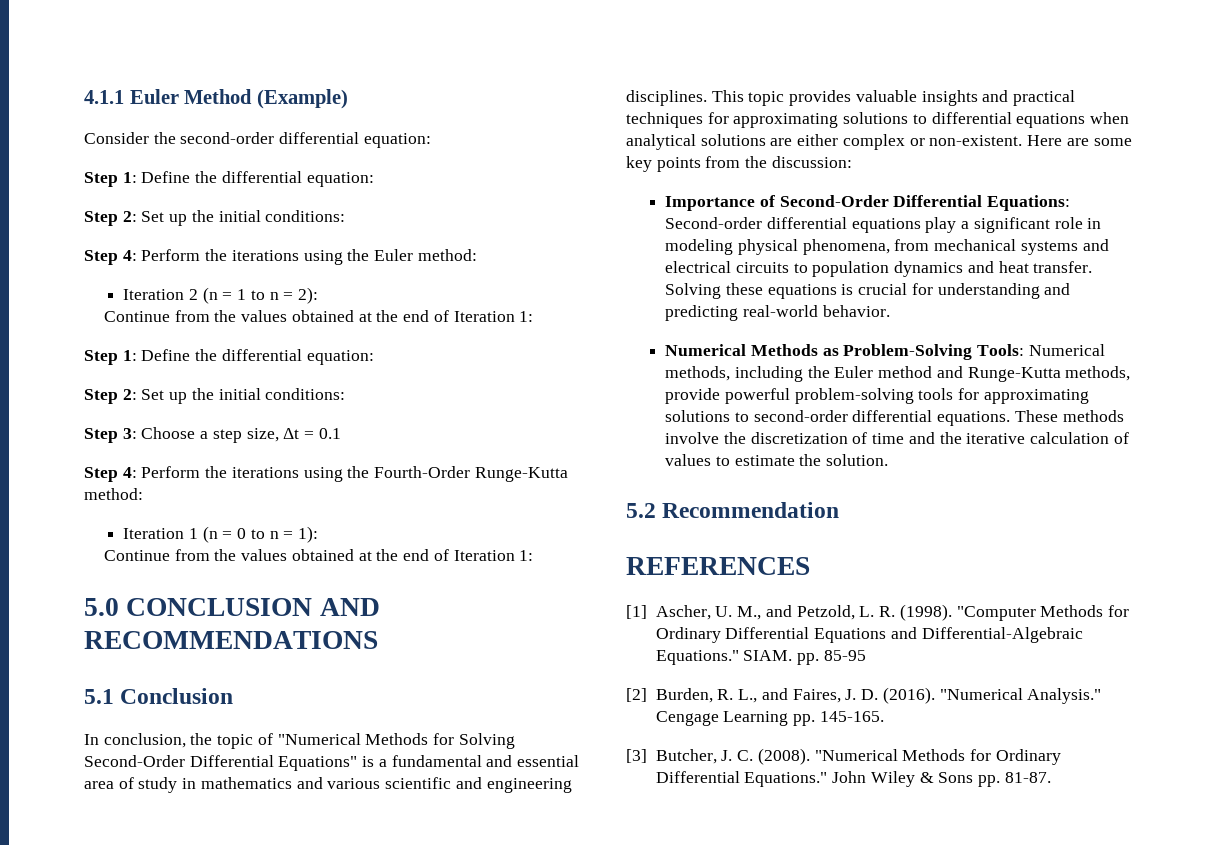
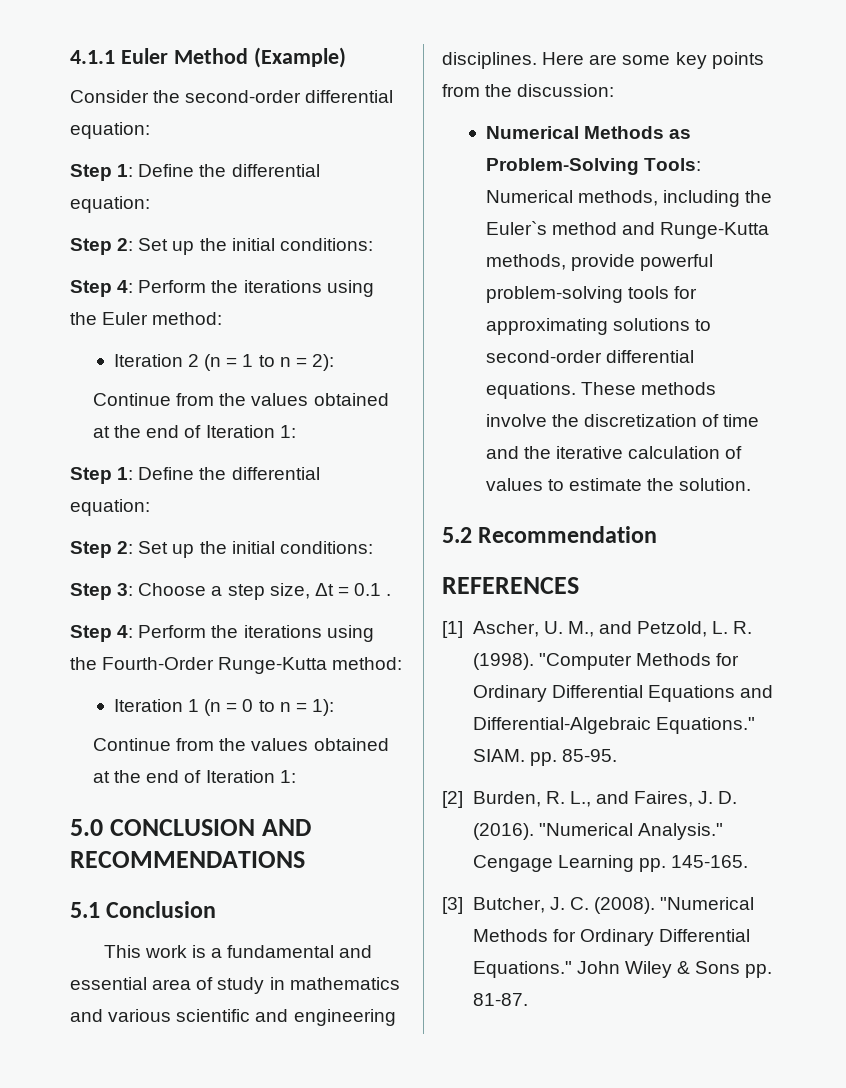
(341, 433) none -> [386,594,392,596] .
[84,733,515,749] [84,755,358,771] In conclusion, the topic of "Numerical Methods for Solving Second-Order Differential Equations" -> [103,945,187,958] This work
[711,90,1076,106] [626,112,1130,128] [626,134,1023,150] This topic provides valuable insights and practical techniques for approximating solutions to differential equations when analytical solutions are either complex or non-existent. -> (537, 60) none
[665,195,1071,211] [665,217,1102,233] [665,239,1109,255] [665,261,1093,277] [665,283,1071,299] [665,305,890,321] // Importance of Second-Order Differential Equations: Second-order differential equations play a significant role in modeling physical phenomena, from mechanical systems and electrical circuits to population dynamics and heat transfer. Solving these equations is crucial for understanding and predicting real-world behavior. -> (615, 90) none
[834,366,874,378] Euler -> [485,221,547,235] Euler`s
[823,650,866,661] 85-95 -> [561,749,617,762] 85-95.

